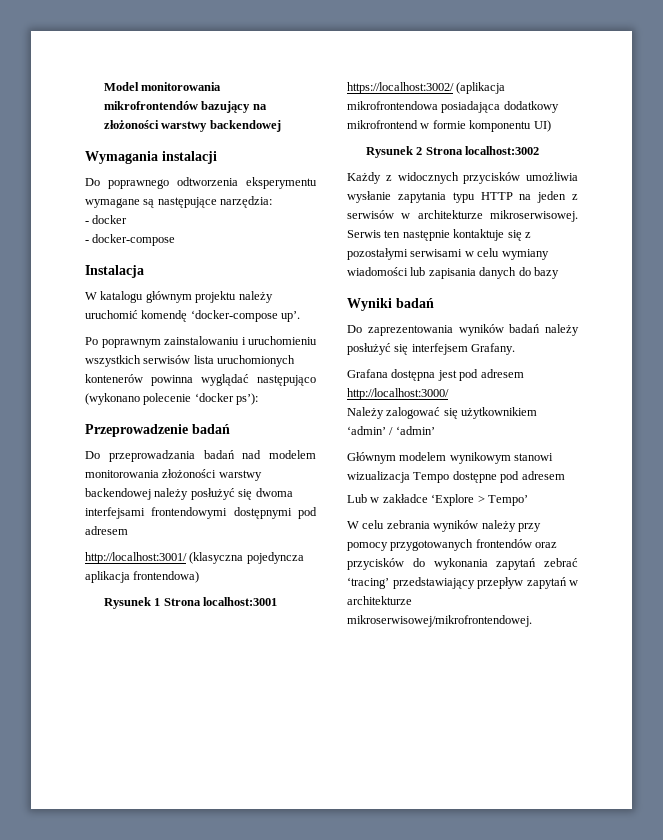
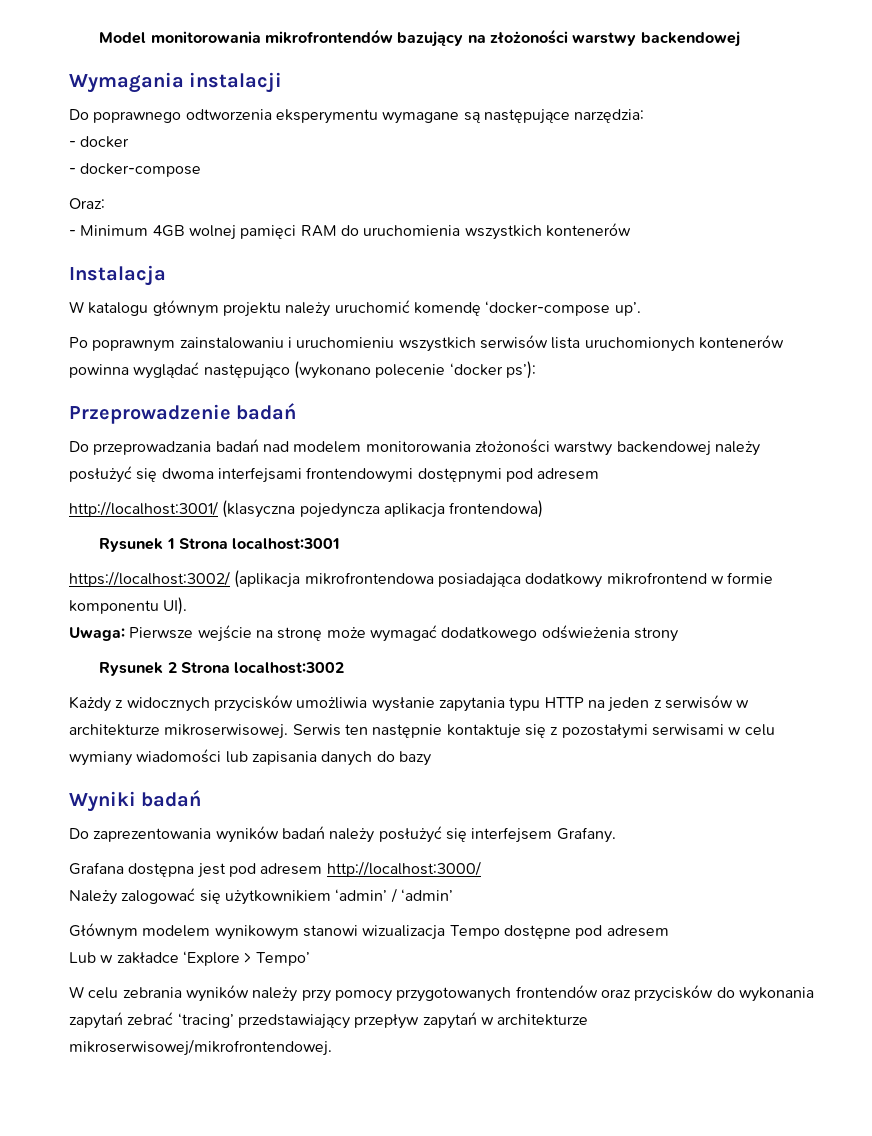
(176, 240) none -> [69,198,105,209] [69,223,631,240] // Oraz: // - Minimum 4GB wolnej pamięci RAM do uruchomienia wszystkich kontenerów
[533,120,551,132] UI) -> [163,597,188,615] [69,625,678,642] UI). // Uwaga: Pierwsze wejście na stronę może wymagać dodatkowego odświeżenia strony

